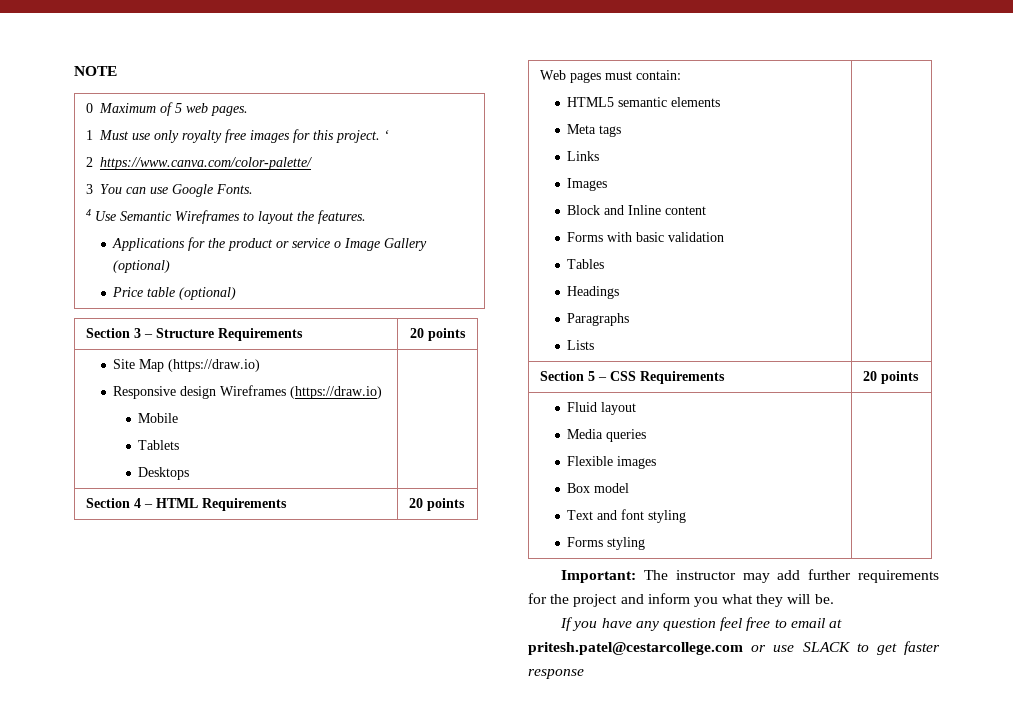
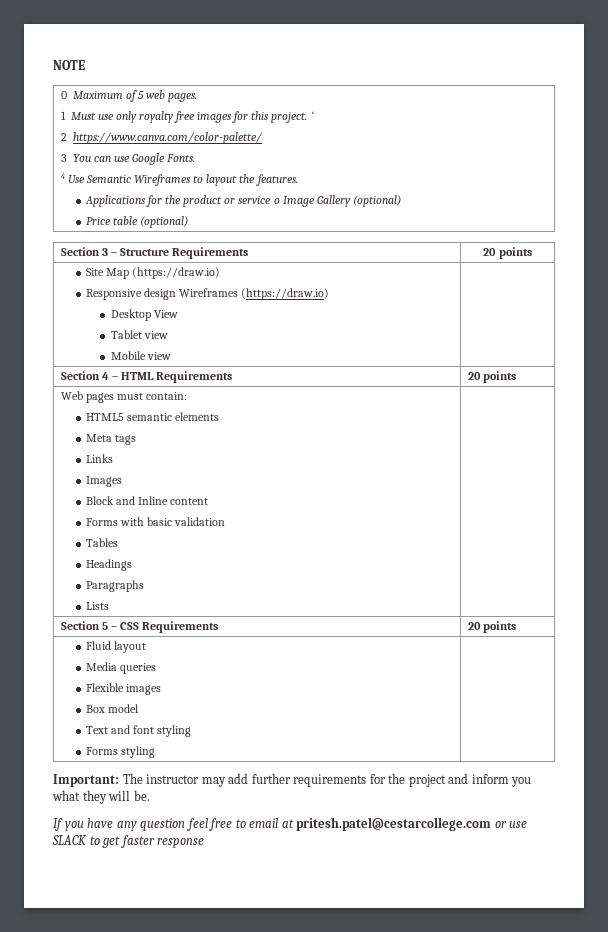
(383, 392) none -> [110,309,178,321] [110,330,168,339] // Desktop View // Tablet view
[138,440,180,450] [138,467,190,480] // Tablets // Desktops -> [146,352,171,360] view

